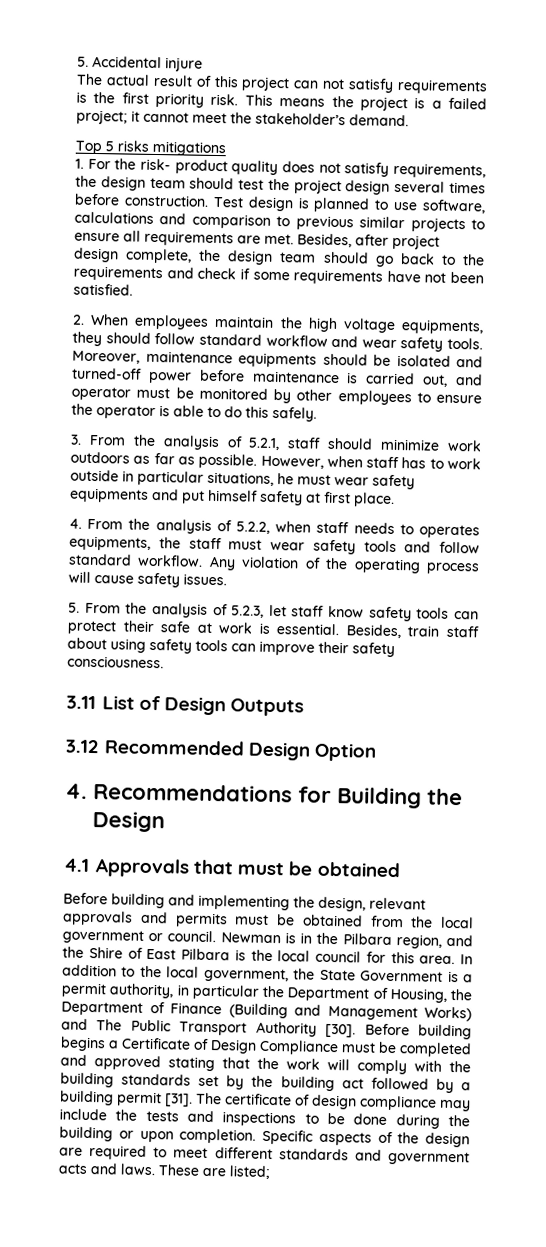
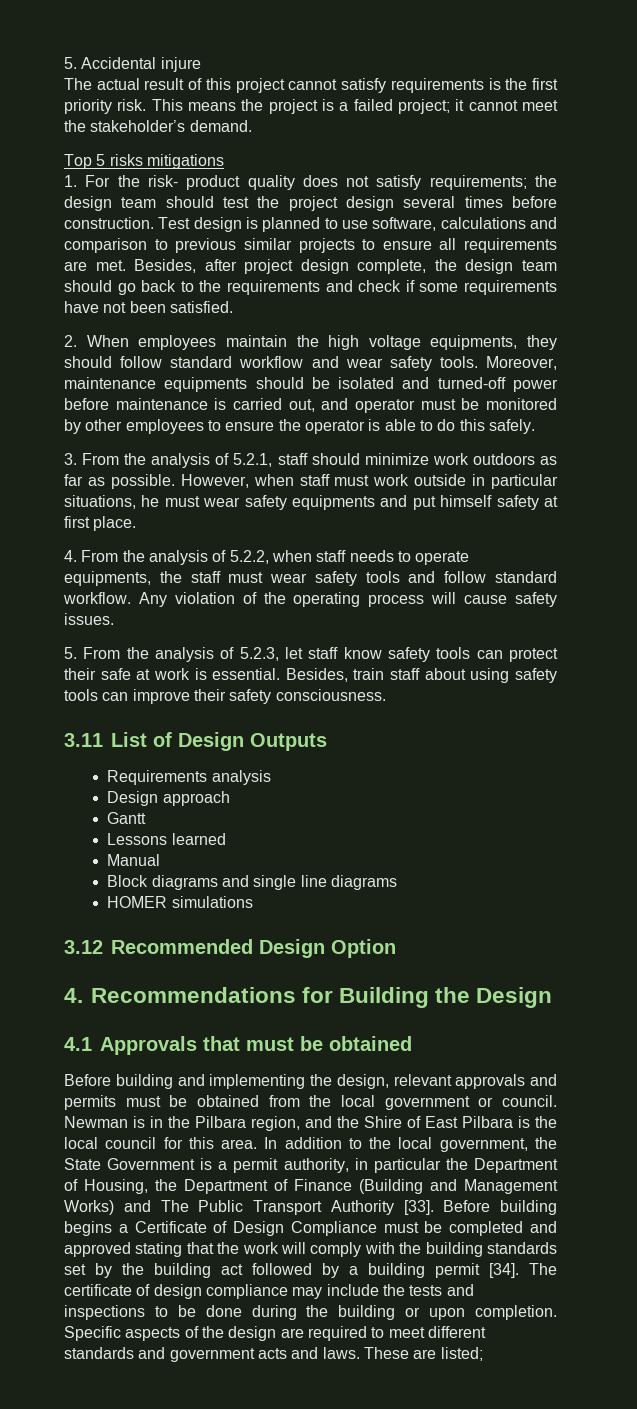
[293,78,346,90] can not -> [288,79,338,90] cannot
[393,162,486,179] requirements, -> [429,175,527,190] requirements;
[401,457,444,469] has to -> [334,475,370,486] must
[418,524,480,539] operates -> [415,551,470,565] operate
(305, 707) none -> [107,770,271,785] [107,791,230,806] [107,812,147,824] [107,833,226,845] [107,854,161,866] [107,875,398,890] [107,896,253,908] // Requirements analysis // Design approach // Gantt // Lessons learned // Manual // Block diagrams and single line diagrams // HOMER simulations
[325,1023,357,1038] [30]. -> [403,1200,434,1215] [33].
[164,1093,193,1107] [31]. -> [489,1263,519,1278] [34].

